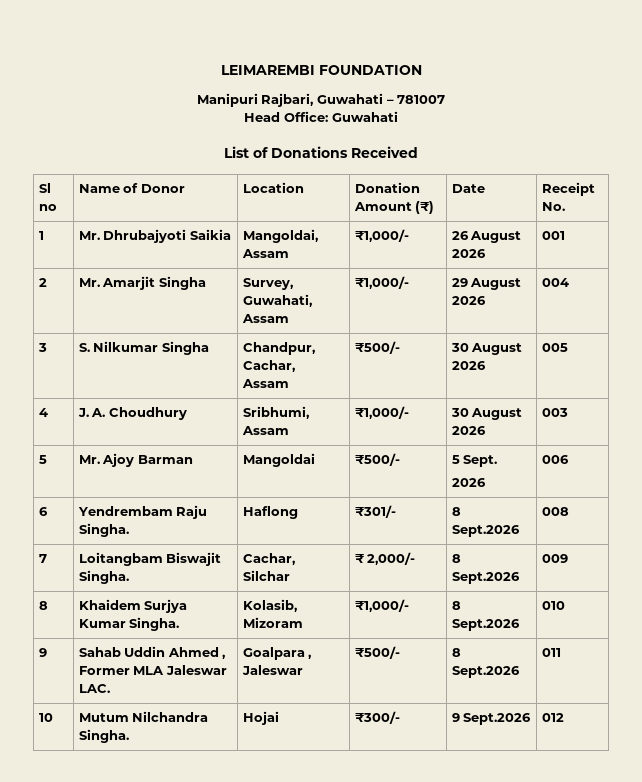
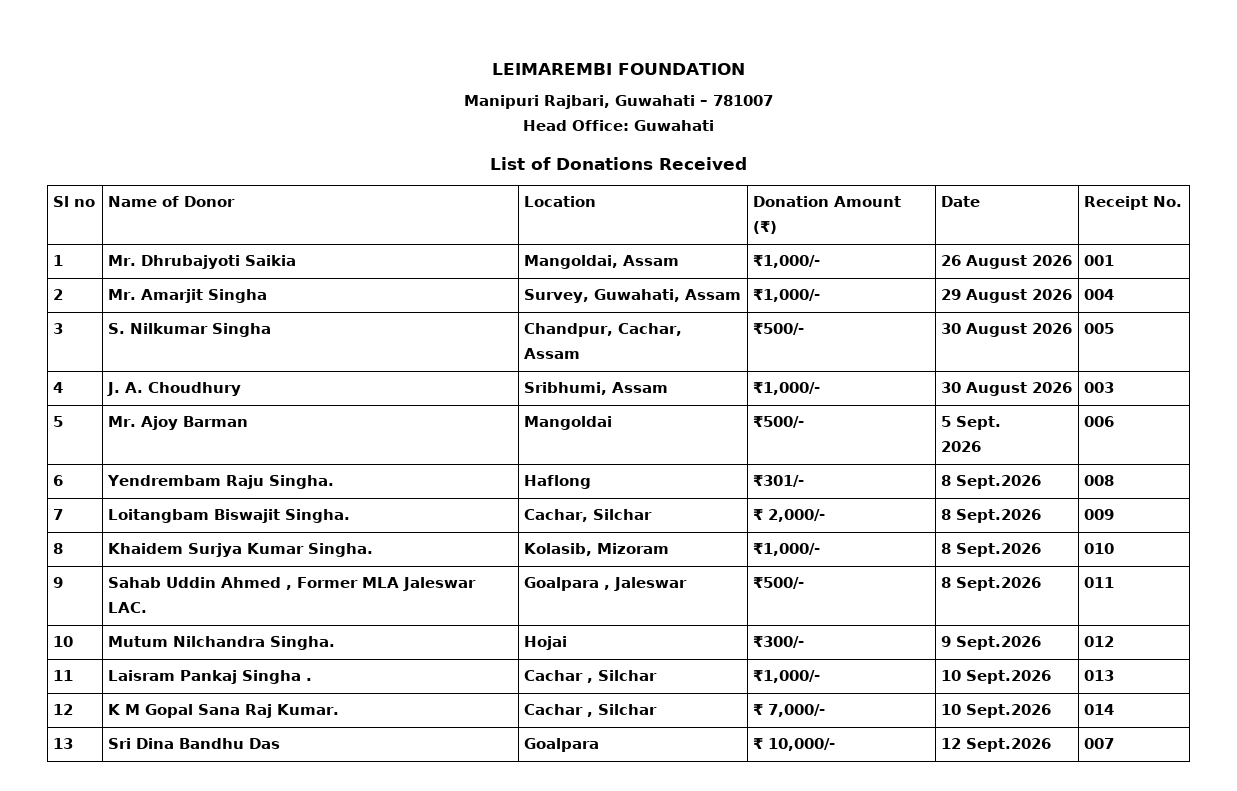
(564, 717) none -> [53,670,74,681] [108,670,313,684] [524,670,658,683] [753,670,821,683] [941,670,1052,684] [1084,670,1115,681] [53,704,74,715] [108,704,340,718] [524,704,658,717] [753,704,826,717] [941,704,1052,718] [1084,704,1115,715] [53,738,74,749] [108,738,281,749] [524,738,600,752] [753,738,836,751] [941,738,1052,752] [1084,738,1115,749] // 11 | Laisram Pankaj Singha . | Cachar , Silchar | ₹1,000/- | 10 Sept.2026 | 013 // 12 | K M Gopal Sana Raj Kumar. | Cachar , Silchar | ₹ 7,000/- | 10 Sept.2026 | 014 // 13 | Sri Dina Bandhu Das | Goalpara | ₹ 10,000/- | 12 Sept.2026 | 007

